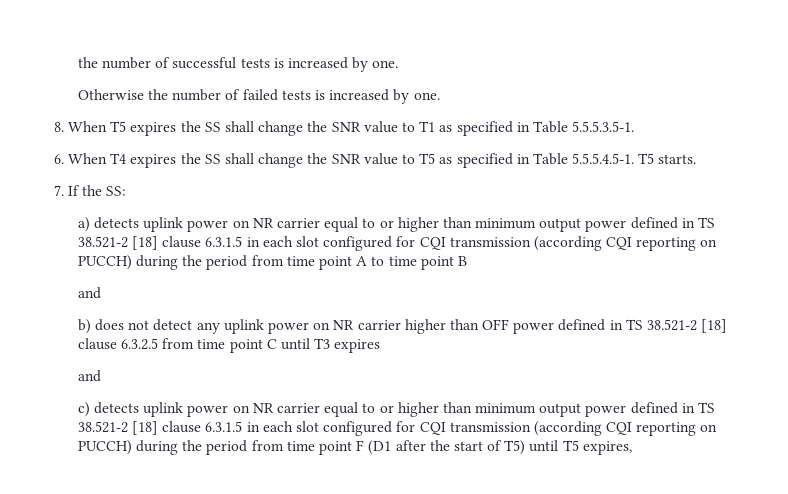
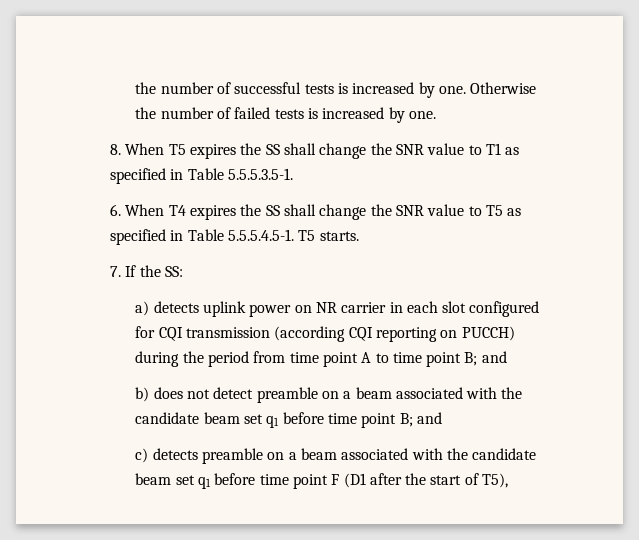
(399, 64) // -> (466, 90) none
[324,217,716,232] [77,236,243,250] equal to or higher than minimum output power defined in TS 38.521-2 [18] clause 6.3.1.5 -> (387, 307) none
[457,256,467,266] B // -> [464,352,478,366] B;
[196,319,728,334] [77,338,381,353] [77,370,101,382] [77,402,716,417] [77,421,718,436] [77,440,284,455] any uplink power on NR carrier higher than OFF power defined in TS 38.521-2 [18] clause 6.3.2.5 from time point C until T3 expires // and // c) detects uplink power on NR carrier equal to or higher than minimum output power defined in TS 38.521-2 [18] clause 6.3.1.5 in each slot configured for CQI transmission (according CQI reporting on PUCCH) during the period from -> [256,387,523,403] [135,412,442,428] [135,448,537,464] [135,473,256,489] preamble on a beam associated with the candidate beam set q1 before time point B; and // c) detects preamble on a beam associated with the candidate beam set q1 before
[504,440,632,455] T5) until T5 expires, -> [482,473,509,488] T5),

